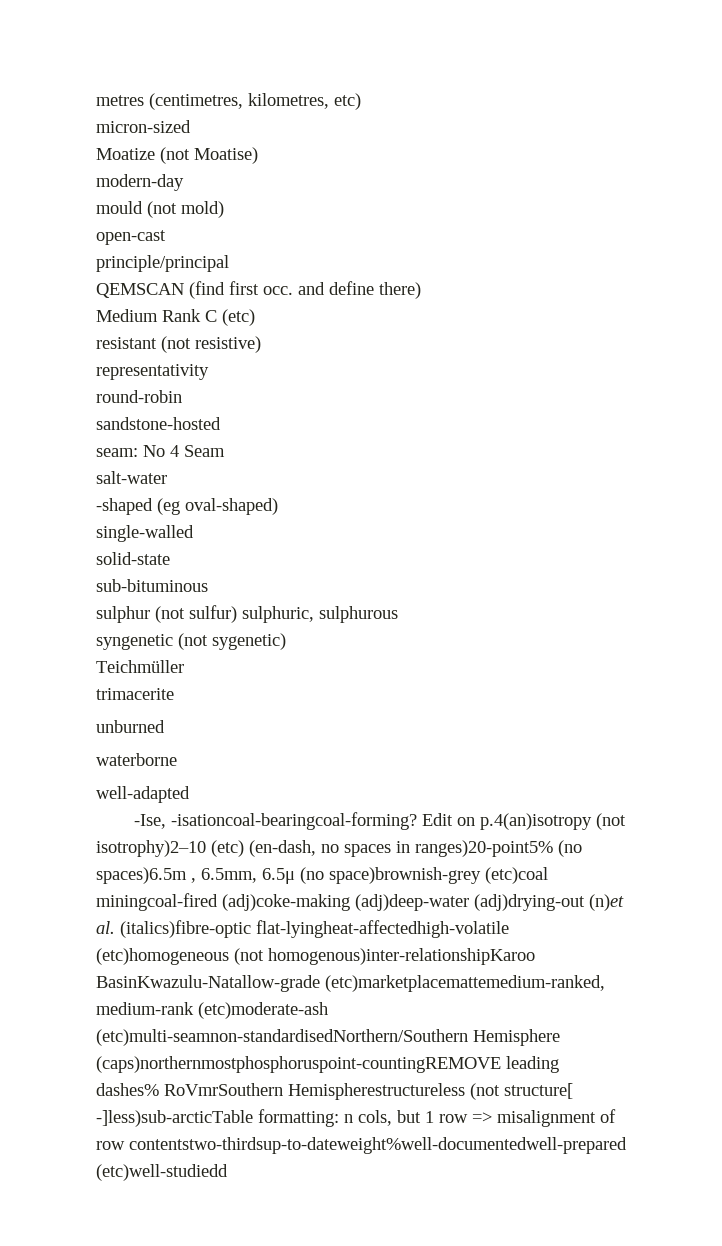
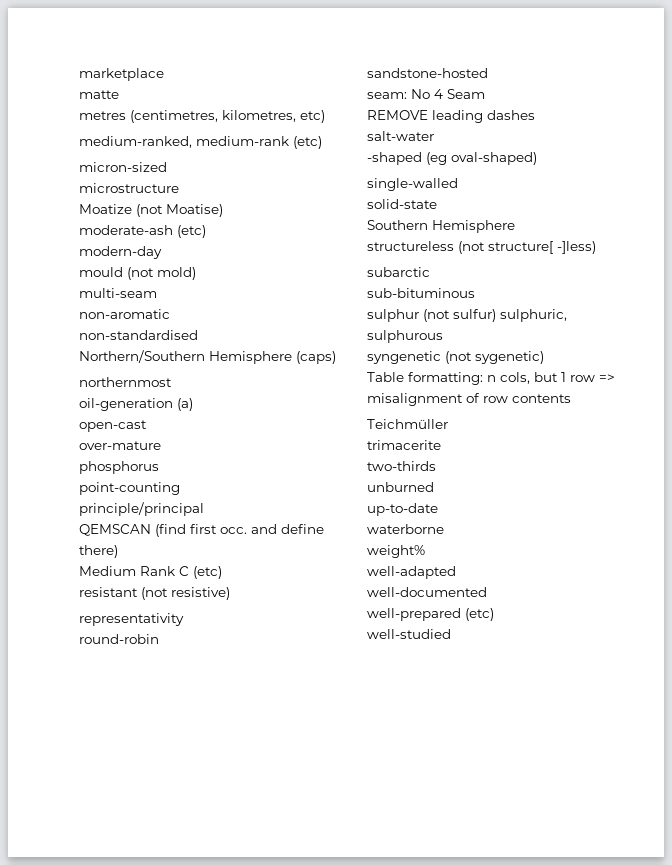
(96, 100) none -> [79,68,164,81] [79,90,119,99] marketplace // matte //
(361, 101) none -> [79,136,322,149] // medium-ranked, medium-rank (etc)
(191, 126) none -> [79,183,179,193] // microstructure
(258, 155) none -> [79,225,206,238] // moderate-ash (etc)
[96,230,166,245] open-cast -> [79,288,157,298] [79,309,170,319] [79,330,198,340] [79,350,336,364] [79,377,172,387] [79,398,193,411] [79,420,147,432] [79,441,161,450] [79,461,159,474] [79,482,180,495] multi-seam // non-aromatic // non-standardised // Northern/Southern Hemisphere (caps) // northernmost // oil-generation (a) // open-cast // over-mature // phosphorus // point-counting
(225, 451) none -> [367,110,535,123] // REMOVE leading dashes
(170, 558) none -> [367,220,515,233] [367,241,596,254] [367,267,430,277] // Southern Hemisphere // structureless (not structure[ -]less) // subarctic
[96,660,184,673] [96,688,174,700] [96,720,165,733] [96,753,177,766] [96,786,190,803] [133,812,626,830] [96,840,582,857] [96,867,548,884] [96,893,624,911] [96,920,509,938] [96,948,535,965] [96,975,605,992] [96,1002,328,1019] [96,1029,560,1046] [96,1056,559,1073] [96,1083,573,1100] [96,1110,253,1127] Teichmüller // trimacerite // unburned // waterborne // well-adapted // -Ise, -isationcoal-bearingcoal-forming? Edit on p.4(an)isotropy (not isotrophy)2–10 (etc) (en-dash, no spaces in ranges)20-point5% (no spaces)6.5m , 6.5mm, 6.5μ (no space)brownish-grey (etc)coal miningcoal-fired (adj)coke-making (adj)deep-water (adj)drying-out (n)et al. (italics)fibre-optic flat-lyingheat-affectedhigh-volatile (etc)homogeneous (not homogenous)inter-relationshipKaroo BasinKwazulu-Natallow-grade (etc)marketplacemattemedium-ranked, medium-rank (etc)moderate-ash (etc)multi-seamnon-standardisedNorthern/Southern Hemisphere (caps)northernmostphosphoruspoint-countingREMOVE leading dashes% RoVmrSouthern Hemispherestructureless (not structure[ -]less)sub-arcticTable -> [367,372,404,382] Table
[129,1137,627,1154] [96,1164,228,1181] contentstwo-thirdsup-to-dateweight%well-documentedwell-prepared (etc)well-studiedd -> [512,394,571,403] [367,419,448,429] [367,440,441,450] [367,461,436,471] [367,482,434,492] [367,503,438,516] [367,524,444,534] [367,545,425,558] [367,566,456,579] [367,587,487,597] [367,608,494,621] [367,629,451,639] contents // Teichmüller // trimacerite // two-thirds // unburned // up-to-date // waterborne // weight% // well-adapted // well-documented // well-prepared (etc) // well-studied

